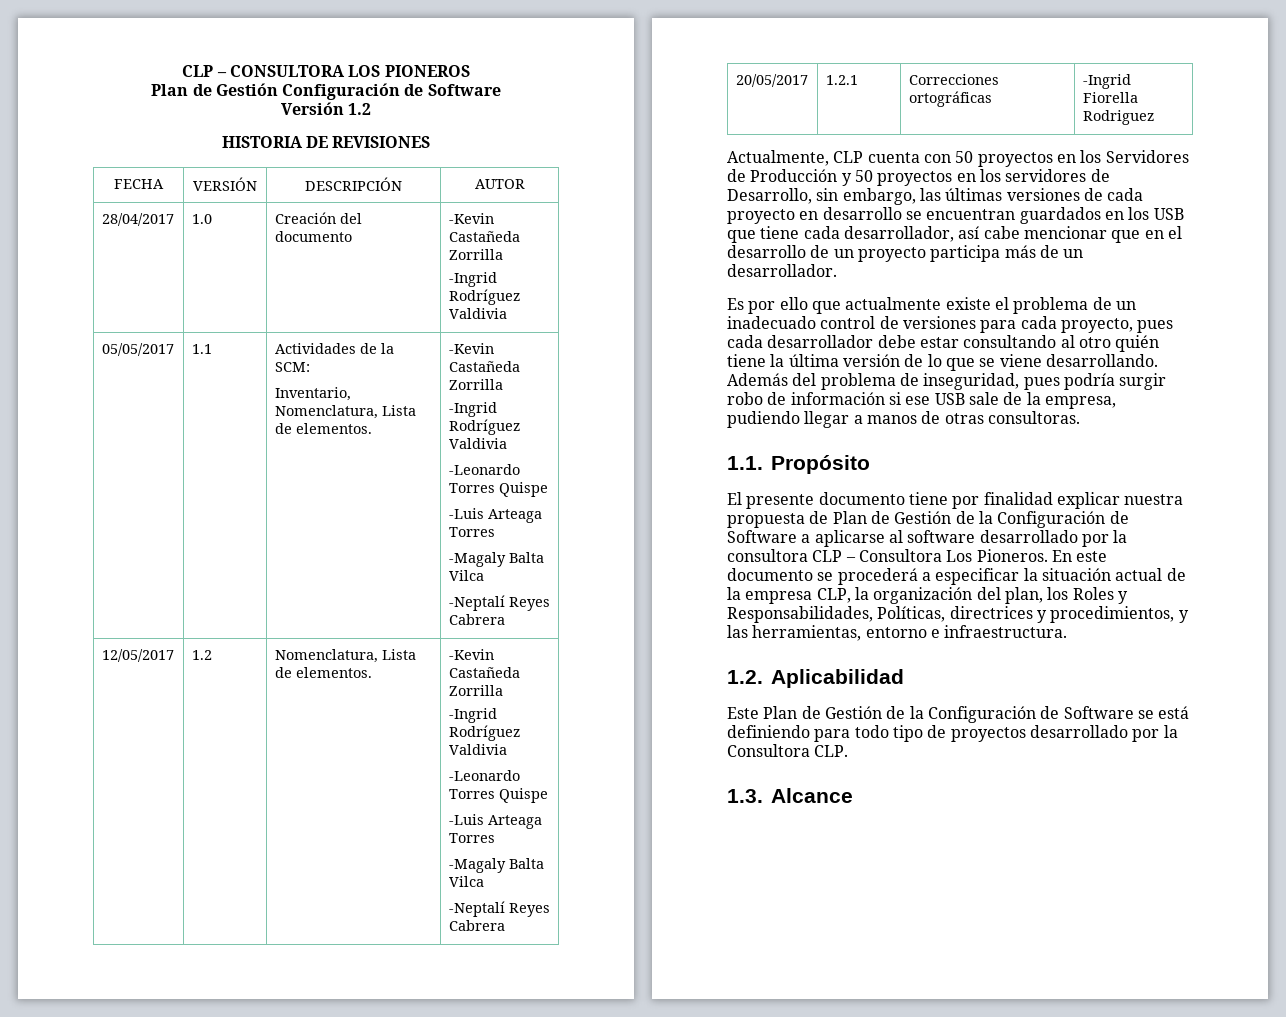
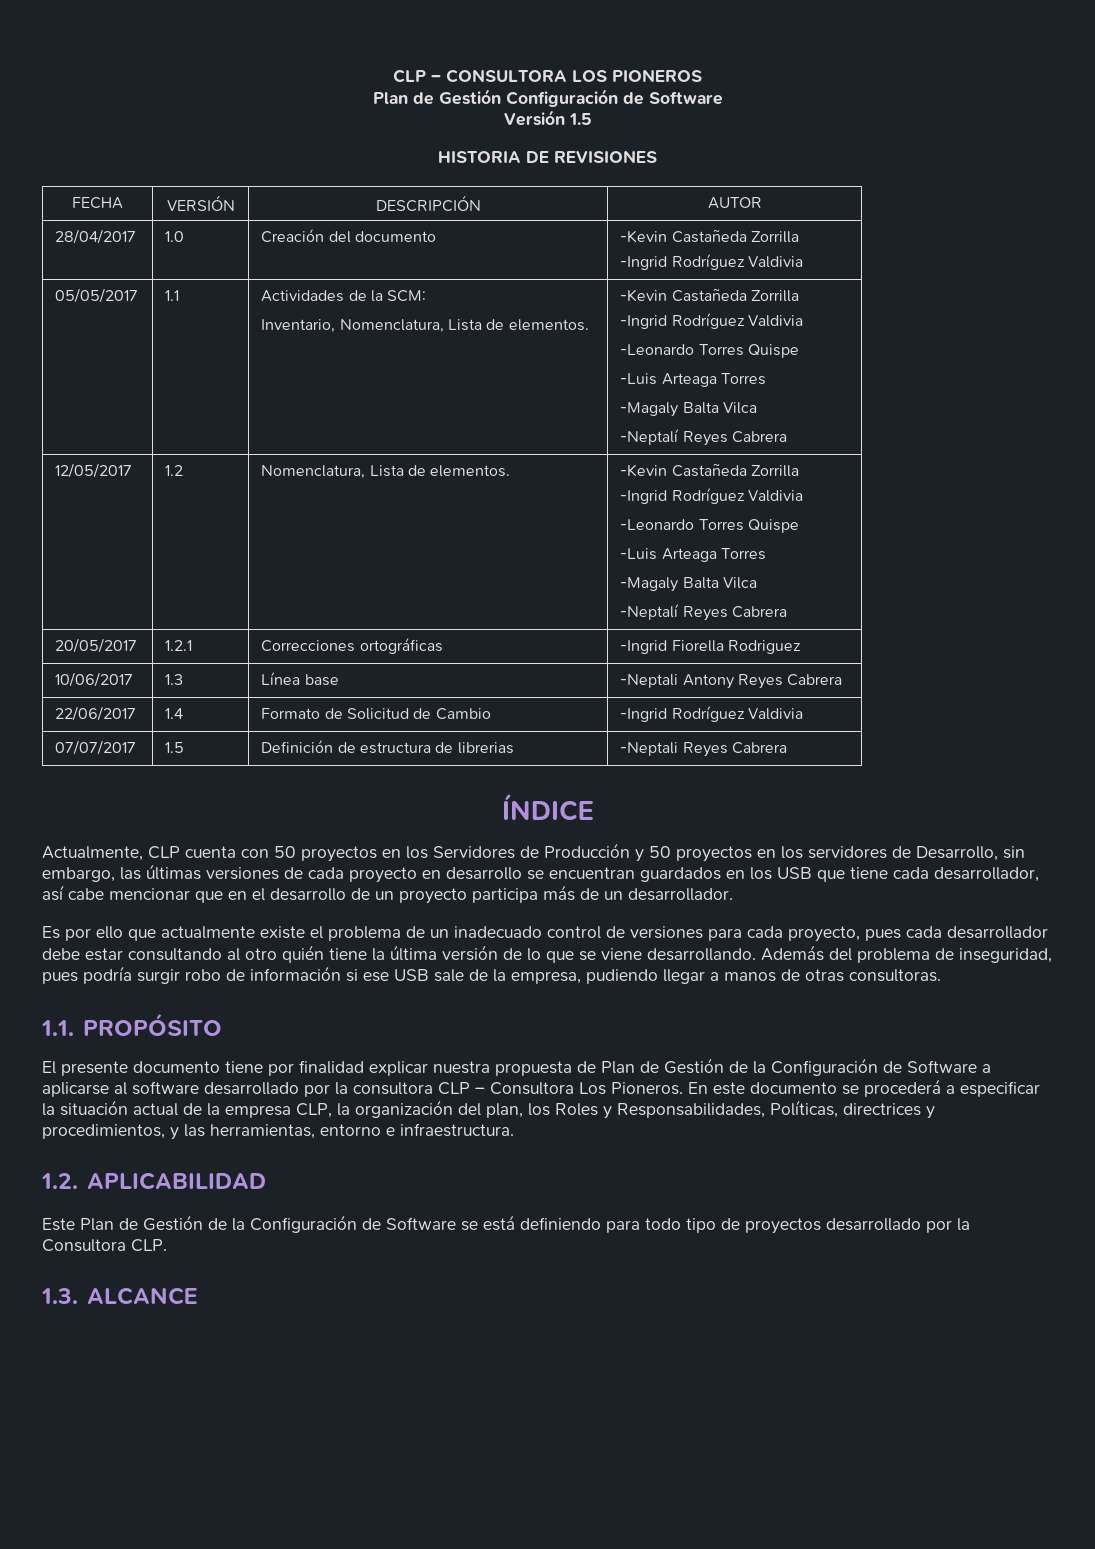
[348,103,372,115] 1.2 -> [568,113,592,125] 1.5
(1154, 117) none -> [55,672,134,687] [165,674,184,685] [261,672,339,686] [620,674,843,689] [55,706,137,721] [165,708,184,719] [261,708,491,720] [620,706,803,722] [55,740,137,755] [165,742,185,753] [261,740,514,754] [620,742,787,757] [501,793,594,821] // 10/06/2017 | 1.3 | Línea base | -Neptali Antony Reyes Cabrera // 22/06/2017 | 1.4 | Formato de Solicitud de Cambio | -Ingrid Rodríguez Valdivia // 07/07/2017 | 1.5 | Definición de estructura de librerias | -Neptali Reyes Cabrera // ÍNDICE
[771,455,870,474] Propósito -> [82,1013,222,1036] PROPÓSITO
[771,669,904,688] Aplicabilidad -> [86,1172,266,1190] APLICABILIDAD
[771,788,853,803] Alcance -> [86,1287,198,1305] ALCANCE

